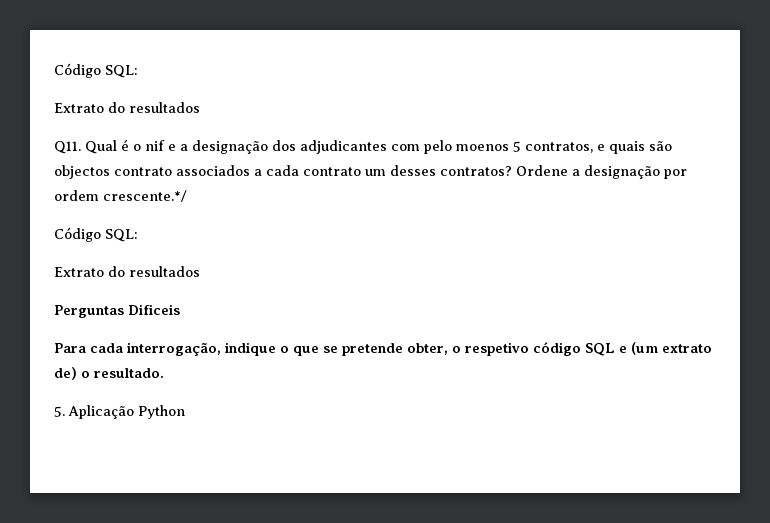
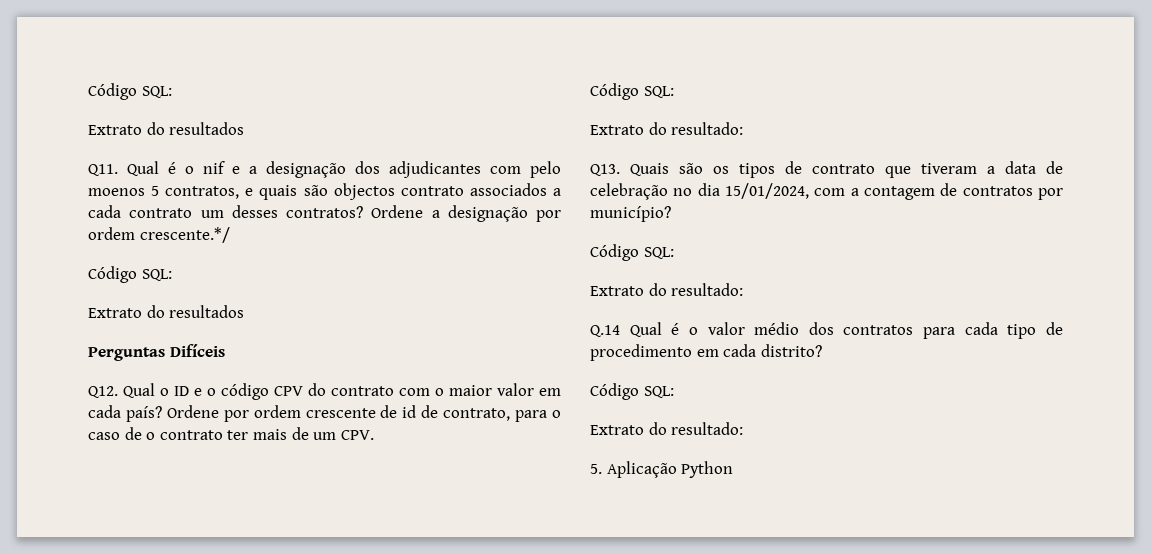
[128,304,180,315] [54,342,712,356] [54,367,164,380] Dificeis // Para cada interrogação, indique o que se pretende obter, o respetivo código SQL e (um extrato de) o resultado. -> [169,344,225,357] [88,383,561,400] [88,405,562,422] [88,427,374,440] [590,83,674,100] [590,122,744,135] [590,161,1063,178] [590,183,1063,200] [590,206,671,222] [590,244,674,261] [590,283,744,296] [590,322,1063,339] [590,344,822,361] [590,383,674,400] [590,422,744,435] Difíceis // Q12. Qual o ID e o código CPV do contrato com o maior valor em cada país? Ordene por ordem crescente de id de contrato, para o caso de o contrato ter mais de um CPV. // Código SQL: // Extrato do resultado: // Q13. Quais são os tipos de contrato que tiveram a data de celebração no dia 15/01/2024, com a contagem de contratos por município? // Código SQL: // Extrato do resultado: // Q.14 Qual é o valor médio dos contratos para cada tipo de procedimento em cada distrito? // Código SQL: // Extrato do resultado:

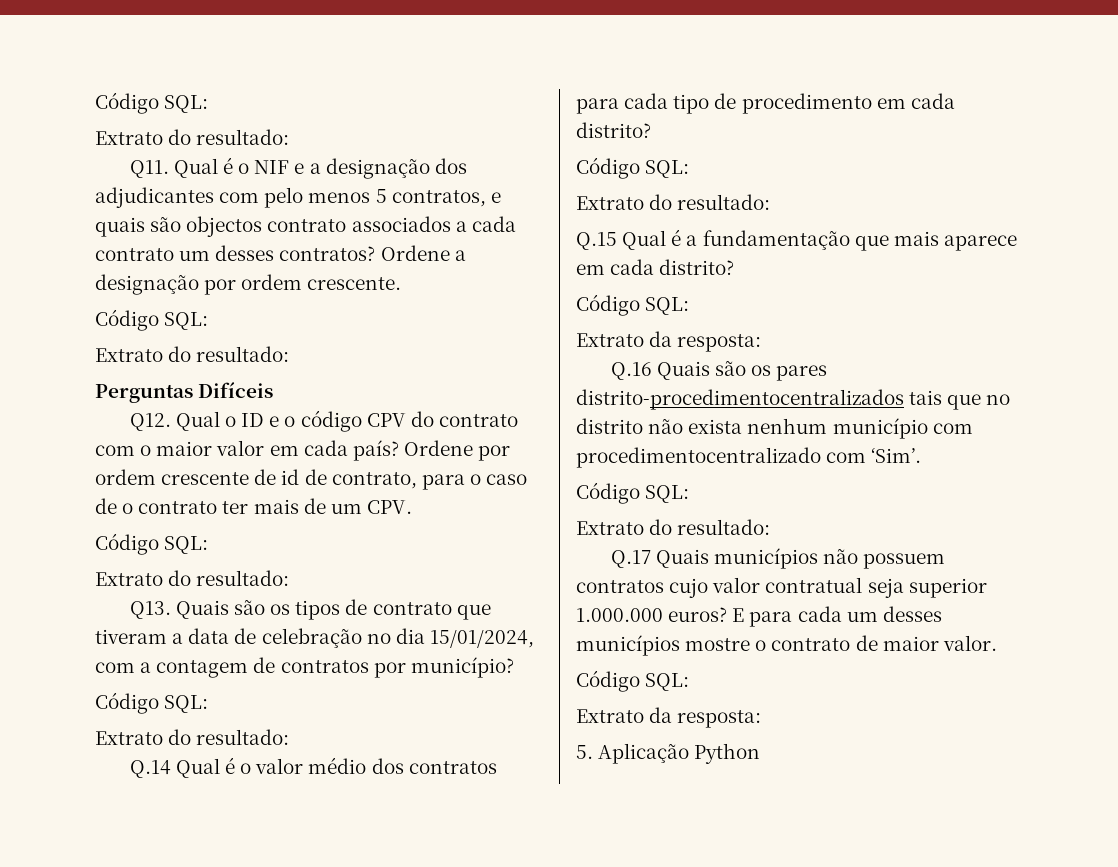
[88,83,172,100] [88,122,245,135] Código SQL: // Extrato do resultados -> [95,92,209,114] [95,129,290,145] Código SQL: // Extrato do resultado:
[203,161,225,174] nif -> [254,160,290,174] NIF
[88,188,145,196] moenos -> [308,192,371,203] menos
[139,227,230,243] [88,266,172,283] [88,305,245,318] crescente.*/ // Código SQL: // Extrato do resultados -> [307,277,402,290] [95,309,209,331] [95,346,290,362] crescente. // Código SQL: // Extrato do resultado:
(744, 428) none -> [576,229,1017,251] [576,259,735,275] [576,294,690,316] [576,331,762,352] [610,361,828,381] [576,389,1011,410] [576,418,973,439] [576,447,922,468] [576,482,690,504] [576,519,771,535] [610,548,946,569] [576,577,987,598] [576,606,942,627] [576,635,997,656] [576,670,690,692] [576,707,762,728] // Q.15 Qual é a fundamentação que mais aparece em cada distrito? // Código SQL: // Extrato da resposta: // Q.16 Quais são os pares distrito-procedimentocentralizados tais que no distrito não exista nenhum município com procedimentocentralizado com ‘Sim’. // Código SQL: // Extrato do resultado: // Q.17 Quais municípios não possuem contratos cujo valor contratual seja superior 1.000.000 euros? E para cada um desses municípios mostre o contrato de maior valor. // Código SQL: // Extrato da resposta:

